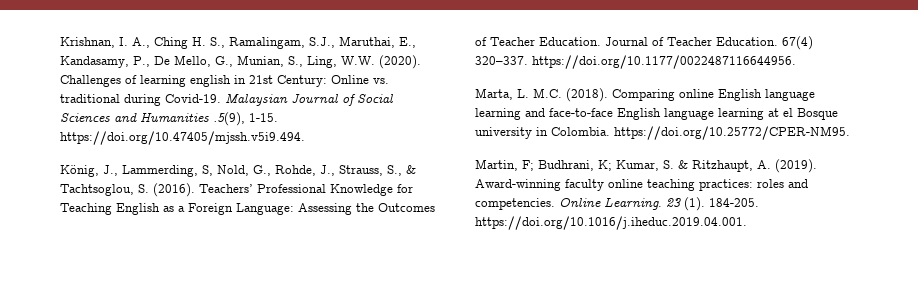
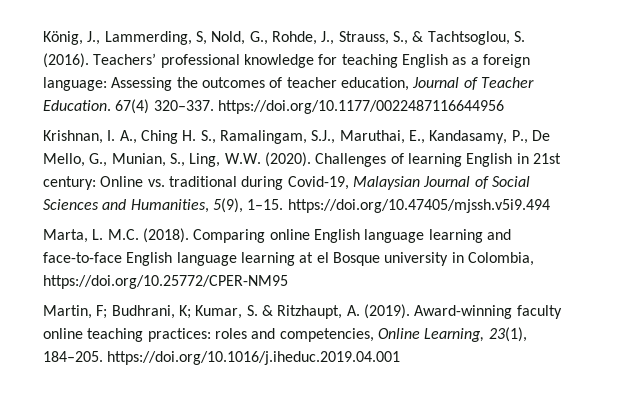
(60, 42) none -> [43,31,525,45] [43,53,530,68] [43,77,534,91] [43,99,504,114] König, J., Lammerding, S, Nold, G., Rohde, J., Strauss, S., & Tachtsoglou, S. (2016). Teachers’ professional knowledge for teaching English as a foreign language: Assessing the outcomes of teacher education, Journal of Teacher Education. 67(4) 320–337. https://doi.org/10.1177/0022487116644956 //
[190,75,231,87] english -> [466,153,513,167] English
[277,75,327,87] Century: -> [43,176,96,190] century:
[165,94,221,103] Covid-19. -> [287,176,349,190] Covid-19,
[140,112,278,126] [60,131,305,145] [60,165,416,177] [60,183,413,197] [60,203,435,215] [475,36,813,50] [475,55,796,69] Humanities .5(9), 1-15. https://doi.org/10.47405/mjssh.v5i9.494. // König, J., Lammerding, S, Nold, G., Rohde, J., Strauss, S., & Tachtsoglou, S. (2016). Teachers’ Professional Knowledge for Teaching English as a Foreign Language: Assessing the Outcomes of Teacher Education. Journal of Teacher Education. 67(4) 320–337. https://doi.org/10.1177/0022487116644956. -> [130,198,550,213] Humanities, 5(9), 1–15. https://doi.org/10.47405/mjssh.v5i9.494
[551,126,850,140] Colombia. https://doi.org/10.25772/CPER-NM95. -> [467,252,534,266] [43,275,288,289] Colombia, https://doi.org/10.25772/CPER-NM95
[475,197,759,211] [475,216,747,230] competencies. Online Learning. 23 (1). 184-205. https://doi.org/10.1016/j.iheduc.2019.04.001. -> [279,327,527,342] [43,351,401,365] competencies, Online Learning, 23(1), 184–205. https://doi.org/10.1016/j.iheduc.2019.04.001

